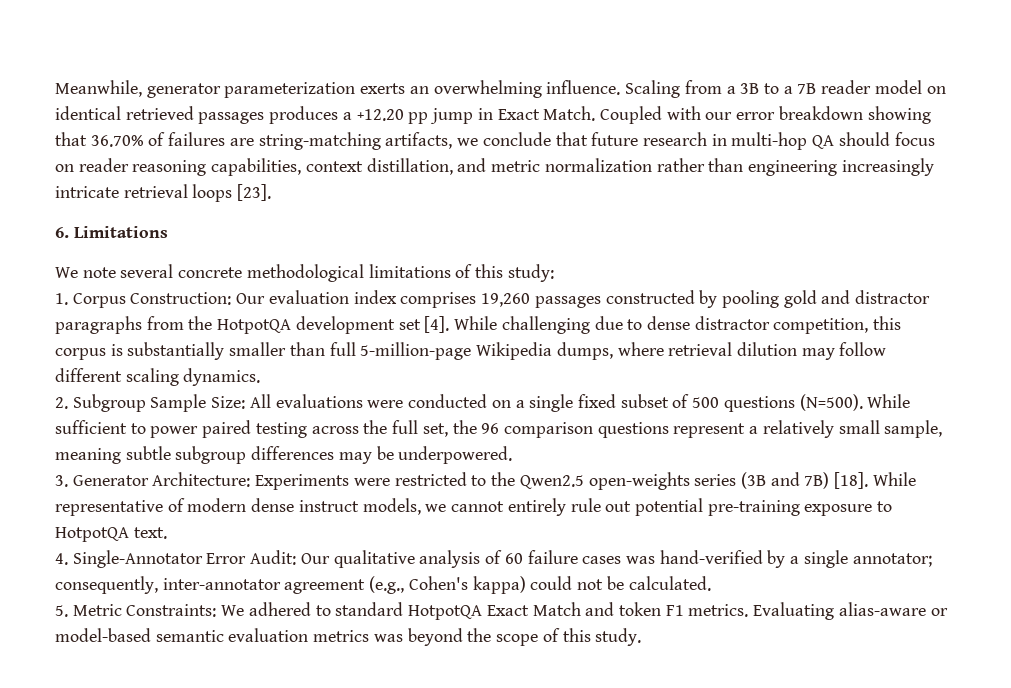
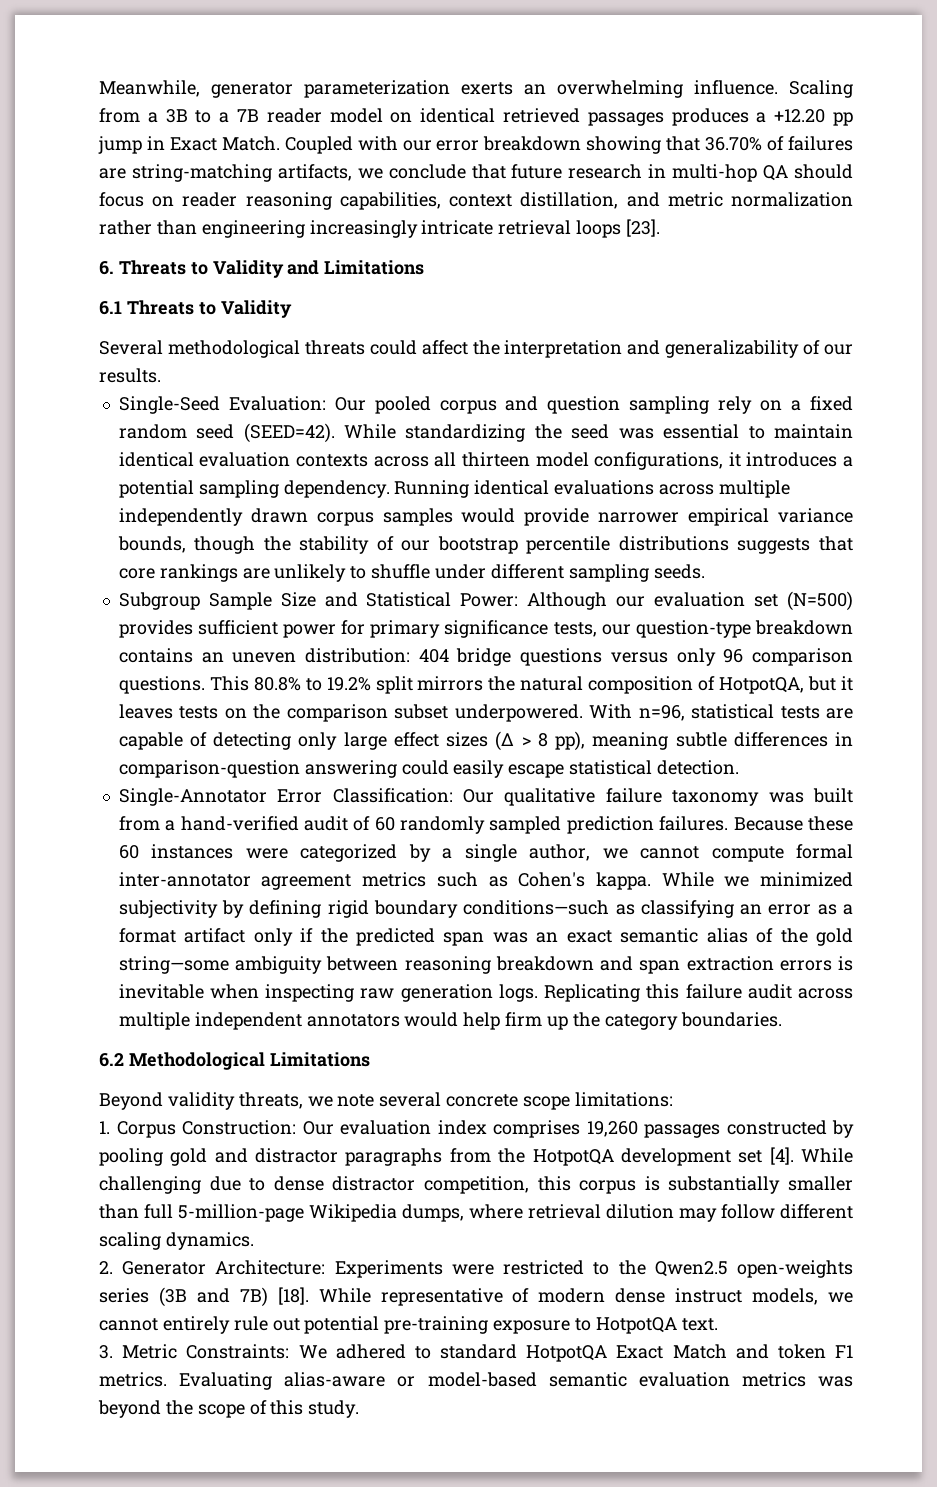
[73,226,168,238] [55,264,554,282] Limitations // We note several concrete methodological limitations of this study: -> [118,260,425,278] [99,300,292,318] [99,340,853,358] [99,368,161,383] [118,396,853,414] [118,423,853,443] [118,452,854,470] [118,480,790,498] [118,508,853,526] [117,536,853,554] [118,564,705,582] [118,591,853,611] [118,620,853,638] [118,648,854,666] [118,676,853,694] [118,704,854,722] [118,731,854,751] [118,760,739,778] [118,788,853,806] [118,816,853,834] [118,844,854,862] [118,872,853,890] [118,900,853,918] [118,928,854,946] [118,956,853,974] [118,984,854,1002] [118,1012,782,1030] [99,1052,370,1070] [99,1092,673,1110] Threats to Validity and Limitations // 6.1 Threats to Validity // Several methodological threats could affect the interpretation and generalizability of our results. // Single-Seed Evaluation: Our pooled corpus and question sampling rely on a fixed random seed (SEED=42). While standardizing the seed was essential to maintain identical evaluation contexts across all thirteen model configurations, it introduces a potential sampling dependency. Running identical evaluations across multiple independently drawn corpus samples would provide narrower empirical variance bounds, though the stability of our bootstrap percentile distributions suggests that core rankings are unlikely to shuffle under different sampling seeds. // Subgroup Sample Size and Statistical Power: Although our evaluation set (N=500) provides sufficient power for primary significance tests, our question-type breakdown contains an uneven distribution: 404 bridge questions versus only 96 comparison questions. This 80.8% to 19.2% split mirrors the natural composition of HotpotQA, but it leaves tests on the comparison subset underpowered. With n=96, statistical tests are capable of detecting only large effect sizes (Δ > 8 pp), meaning subtle differences in comparison-question answering could easily escape statistical detection. // Single-Annotator Error Classification: Our qualitative failure taxonomy was built from a hand-verified audit of 60 randomly sampled prediction failures. Because these 60 instances were categorized by a single author, we cannot compute formal inter-annotator agreement metrics such as Cohen's kappa. While we minimized subjectivity by defining rigid boundary conditions—such as classifying an error as a format artifact only if the predicted span was an exact semantic alias of the gold string—some ambiguity between reasoning breakdown and span extraction errors is inevitable when inspecting raw generation logs. Replicating this failure audit across multiple independent annotators would help firm up the category boundaries. // 6.2 Methodological Limitations // Beyond validity threats, we note several concrete scope limitations:
[72,394,911,412] [55,420,943,438] [55,446,513,464] [55,475,68,487] Subgroup Sample Size: All evaluations were conducted on a single fixed subset of 500 questions (N=500). While sufficient to power paired testing across the full set, the 96 comparison questions represent a relatively small sample, meaning subtle subgroup differences may be underpowered. // 3. -> (113, 1267) none
[55,550,932,568] [55,576,711,594] [55,605,68,617] 4. Single-Annotator Error Audit: Our qualitative analysis of 60 failure cases was hand-verified by a single annotator; consequently, inter-annotator agreement (e.g., Cohen's kappa) could not be calculated. // 5. -> [99,1345,113,1359] 3.

